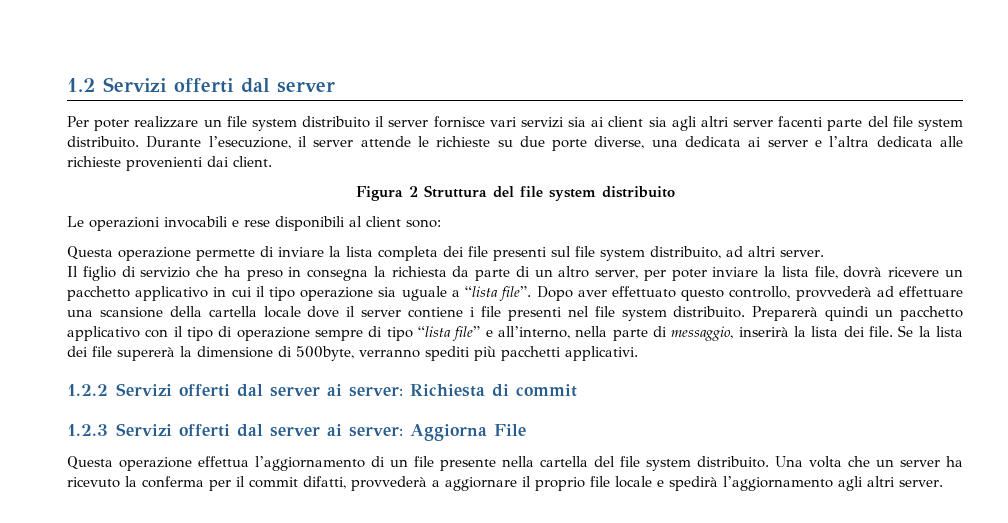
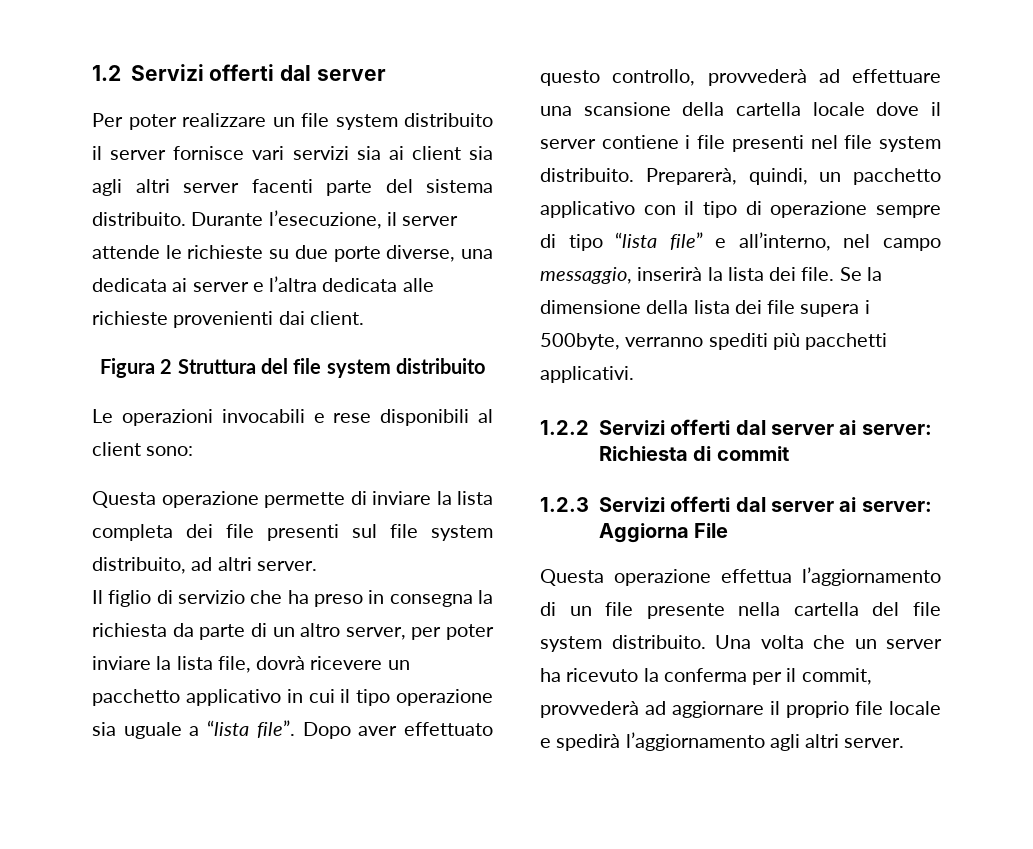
[892,116,963,131] file system -> [426,179,493,193] sistema
[752,306,870,321] Preparerà quindi -> [645,168,808,185] Preparerà, quindi,
[575,326,667,341] nella parte di -> [843,234,941,251] nel campo
(931, 331) none -> [540,300,689,314] dimensione della
[117,346,292,361] supererà la dimensione di -> [800,300,870,317] supera i
[249,476,440,491] commit difatti, provvederà a -> [801,668,872,685] [540,701,666,718] commit, provvederà ad

